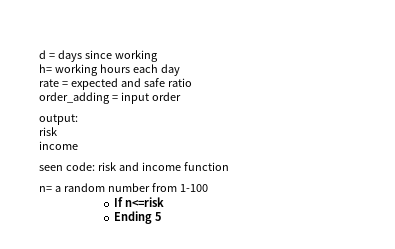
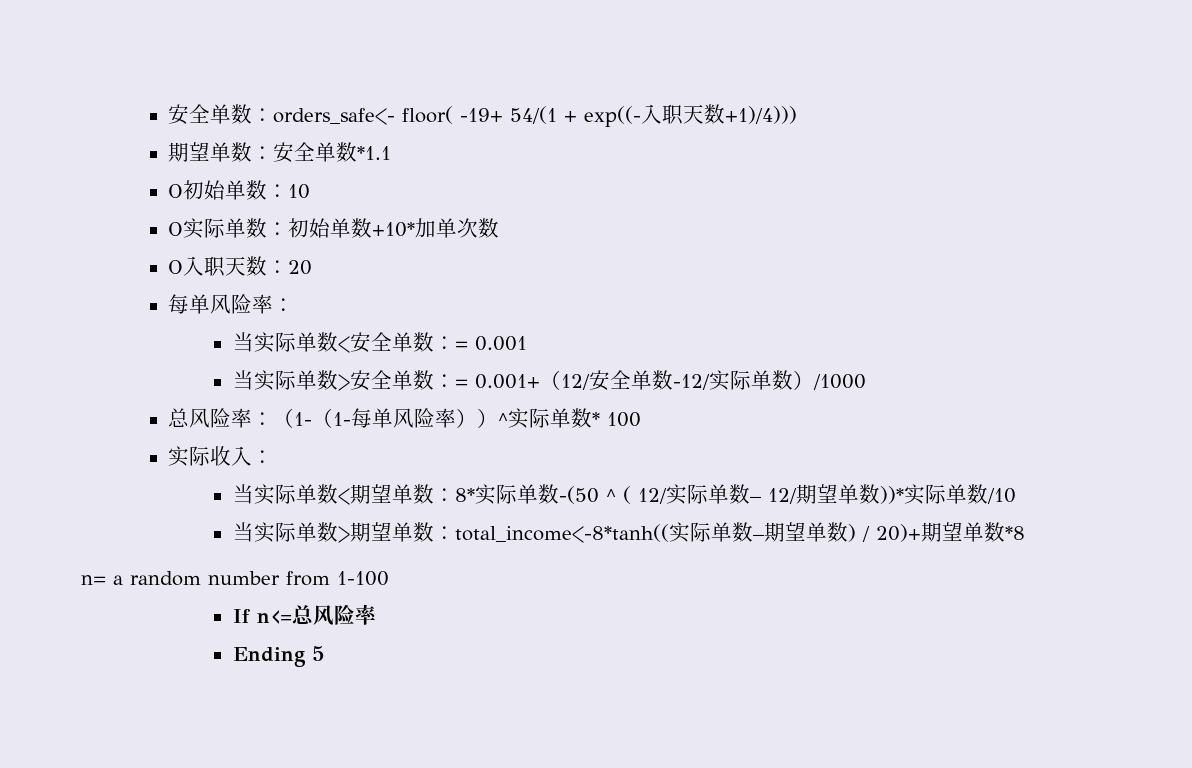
[39,50,158,62] [39,64,180,76] [39,78,192,90] [39,92,181,104] [39,114,78,125] [39,127,57,136] [39,141,78,150] [39,162,229,171] d = days since working // h= working hours each day // rate = expected and safe ratio // order_adding = input order // output: // risk // income // seen code: risk and income function -> [168,104,798,127] [168,142,392,163] [168,180,311,200] [168,218,500,239] [168,256,313,277] [168,294,295,314] [232,332,527,353] [232,370,866,391] [168,408,642,429] [168,446,274,467] [232,484,1016,505] [232,522,1025,543] 安全单数：orders_safe<- floor( -19+ 54/(1 + exp((-入职天数+1)/4))) // 期望单数：安全单数*1.1 // O初始单数：10 // O实际单数：初始单数+10*加单次数 // O入职天数：20 // 每单风险率： // 当实际单数<安全单数：= 0.001 // 当实际单数>安全单数：= 0.001+（12/安全单数-12/实际单数）/1000 // 总风险率：（1-（1-每单风险率））^实际单数* 100 // 实际收入： // 当实际单数<期望单数：8*实际单数-(50 ^ ( 12/实际单数– 12/期望单数))*实际单数/10 // 当实际单数>期望单数：total_income<-8*tanh((实际单数–期望单数) / 20)+期望单数*8
[125,197,165,207] n<=risk -> [256,604,376,626] n<=总风险率

